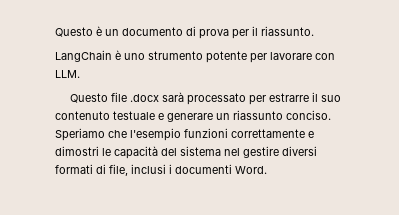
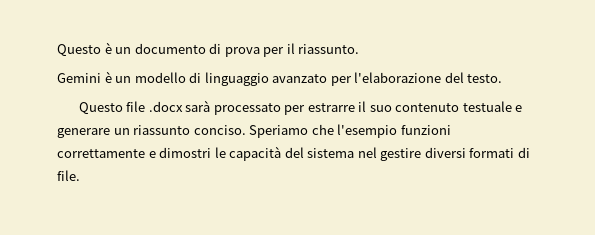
[55,50,335,63] [55,70,80,78] LangChain è uno strumento potente per lavorare con LLM. -> [57,71,503,86] Gemini è un modello di linguaggio avanzato per l'elaborazione del testo.
[109,164,267,176] file, inclusi i documenti Word. -> [57,170,80,181] file.

